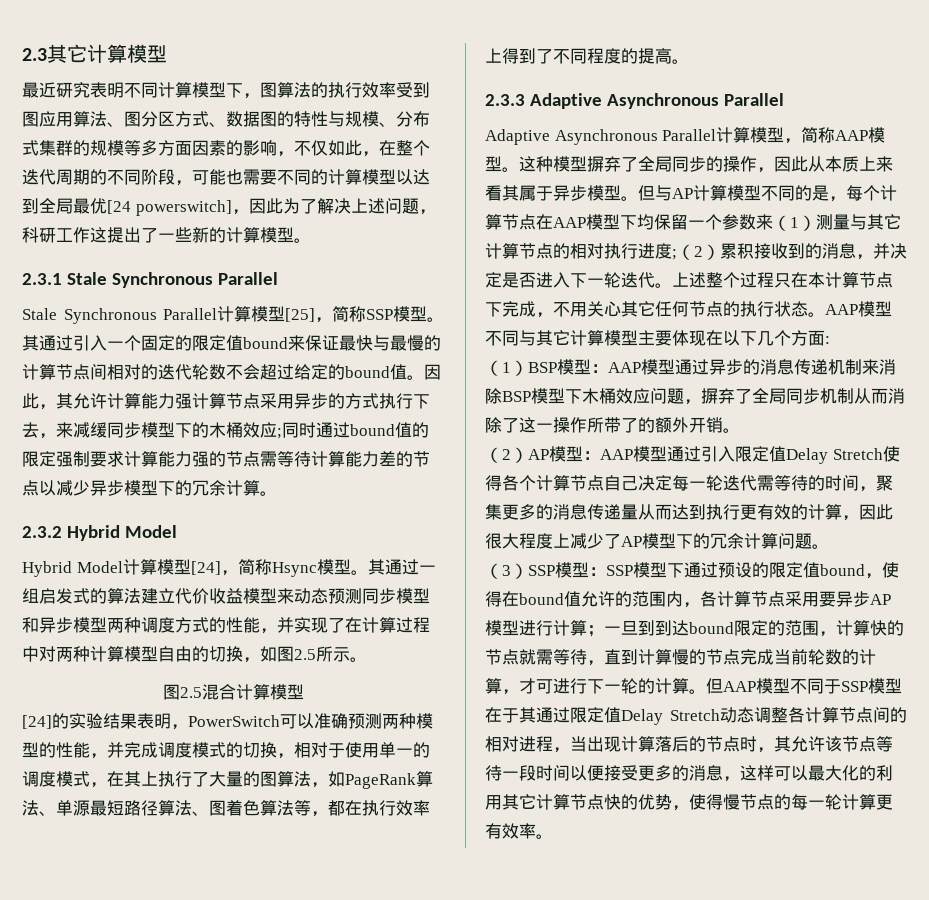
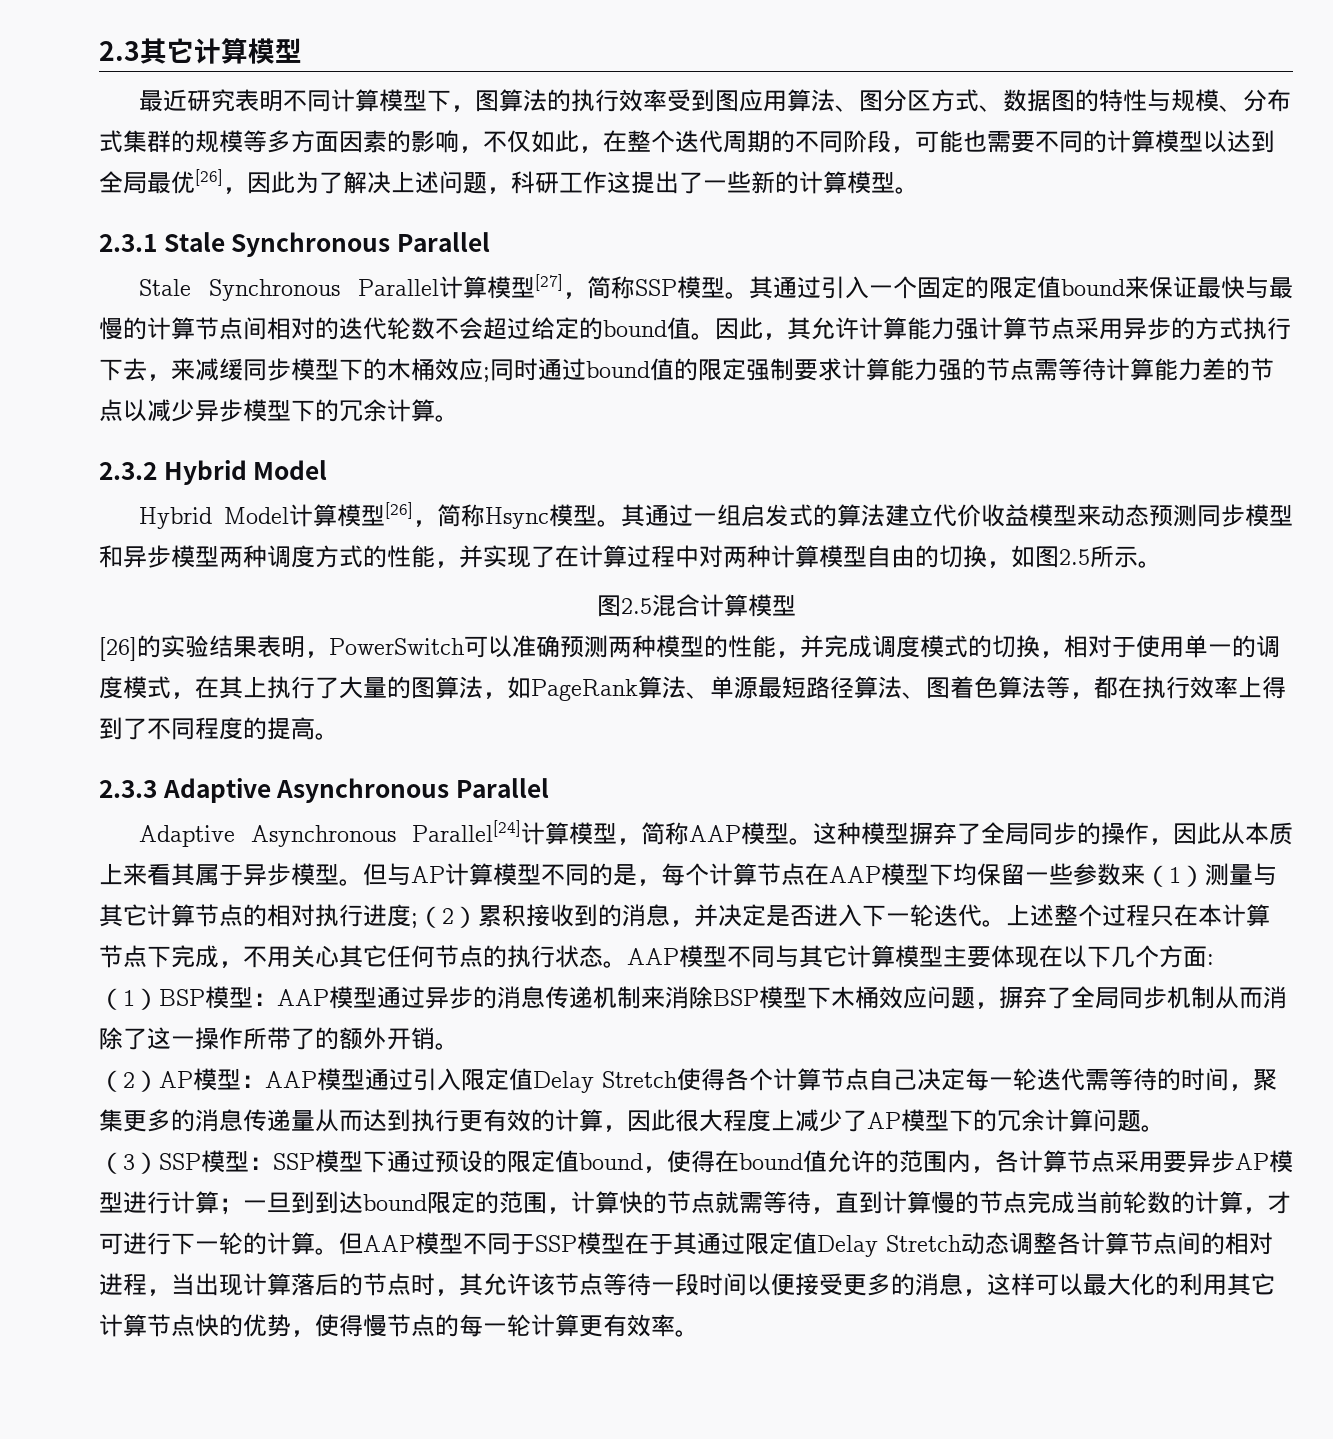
[107,200,232,216] [24 powerswitch] -> [195,169,223,186] [26]
[285,308,315,322] [25] -> [535,274,563,291] [27]
[190,561,221,575] [24] -> [385,502,413,519] [26]
[22,715,52,729] [24] -> [99,637,137,661] [26]
[662,129,717,141] Parallel -> [412,820,521,842] Parallel[24]
[705,214,722,230] 个 -> [1049,863,1073,885] 些

